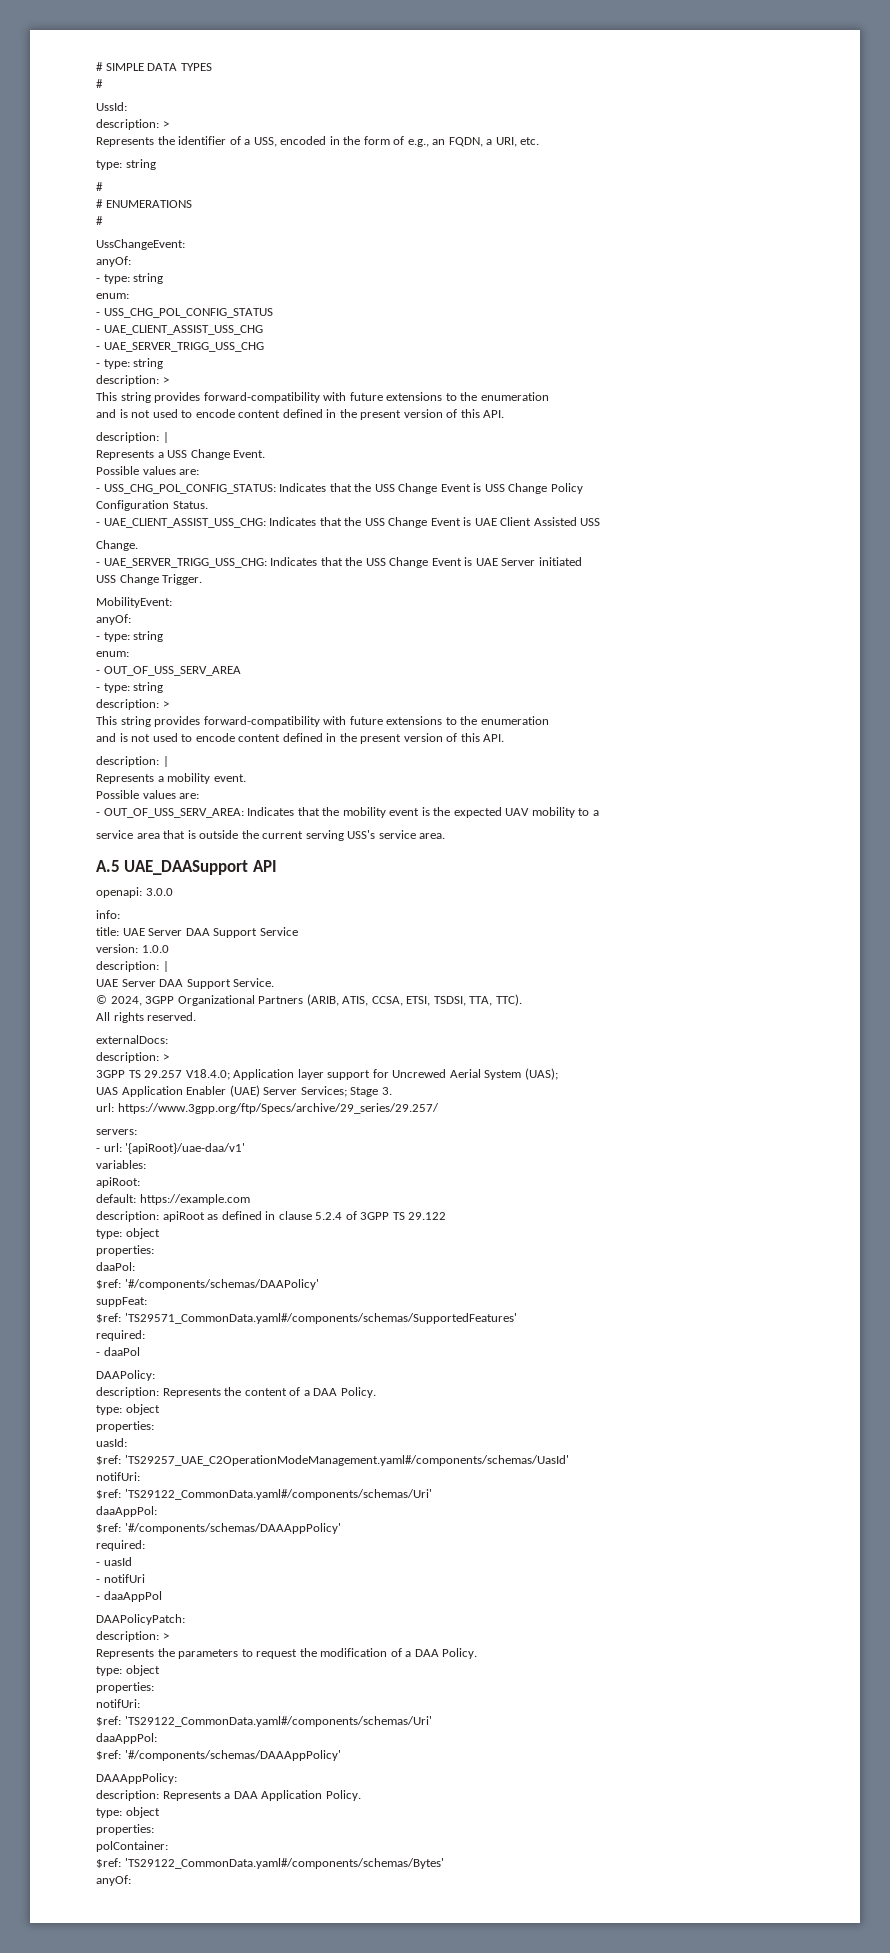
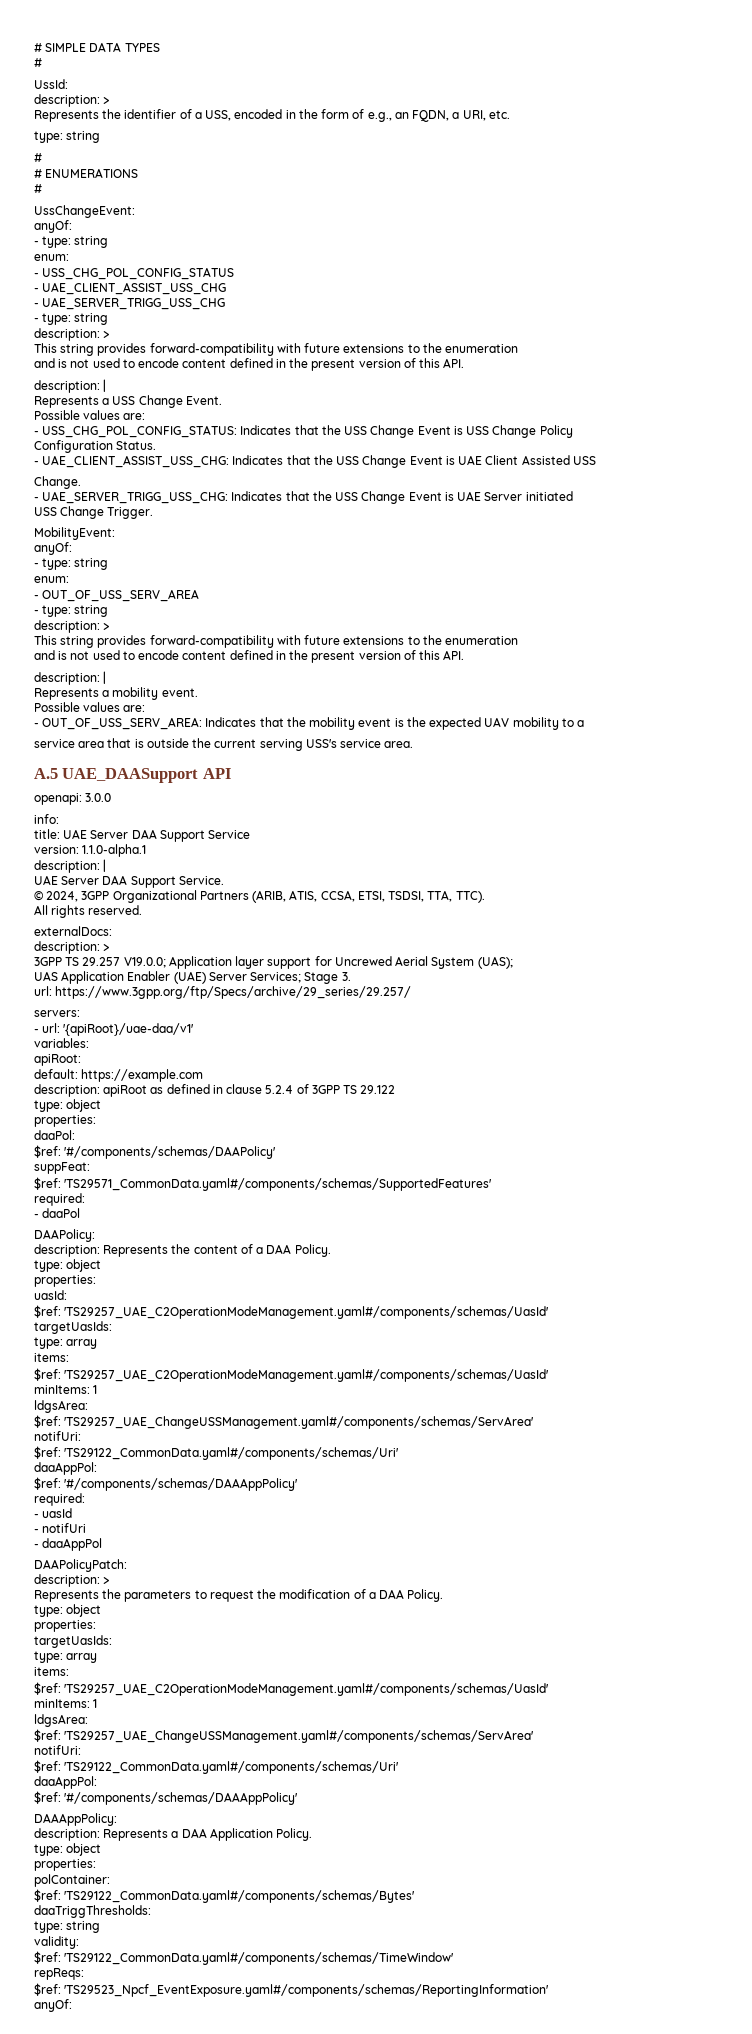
[141,945,169,953] 1.0.0 -> [82,844,147,857] 1.1.0-alpha.1
[185,1069,230,1080] V18.4.0; -> [123,957,166,968] V19.0.0;
(569, 1460) none -> [34,1321,112,1334] [34,1337,98,1349] [34,1353,69,1362] [34,1368,549,1382] [34,1385,98,1394] [34,1400,88,1413] [34,1415,534,1429] // targetUasIds: // type: array // items: // $ref: 'TS29257_UAE_C2OperationModeManagement.yaml#/components/schemas/UasId' // minItems: 1 // ldgsArea: // $ref: 'TS29257_UAE_ChangeUSSManagement.yaml#/components/schemas/ServArea'
(154, 1687) none -> [34,1635,112,1648] [34,1651,98,1663] [34,1667,69,1676] [34,1682,549,1696] [34,1699,98,1708] [34,1714,88,1727] [34,1729,534,1743] // targetUasIds: // type: array // items: // $ref: 'TS29257_UAE_C2OperationModeManagement.yaml#/components/schemas/UasId' // minItems: 1 // ldgsArea: // $ref: 'TS29257_UAE_ChangeUSSManagement.yaml#/components/schemas/ServArea'
(444, 1863) none -> [34,1905,151,1918] [34,1921,101,1933] [34,1936,79,1949] [34,1951,454,1965] [34,1968,84,1980] [34,1983,549,1997] // daaTriggThresholds: // type: string // validity: // $ref: 'TS29122_CommonData.yaml#/components/schemas/TimeWindow' // repReqs: // $ref: 'TS29523_Npcf_EventExposure.yaml#/components/schemas/ReportingInformation'

